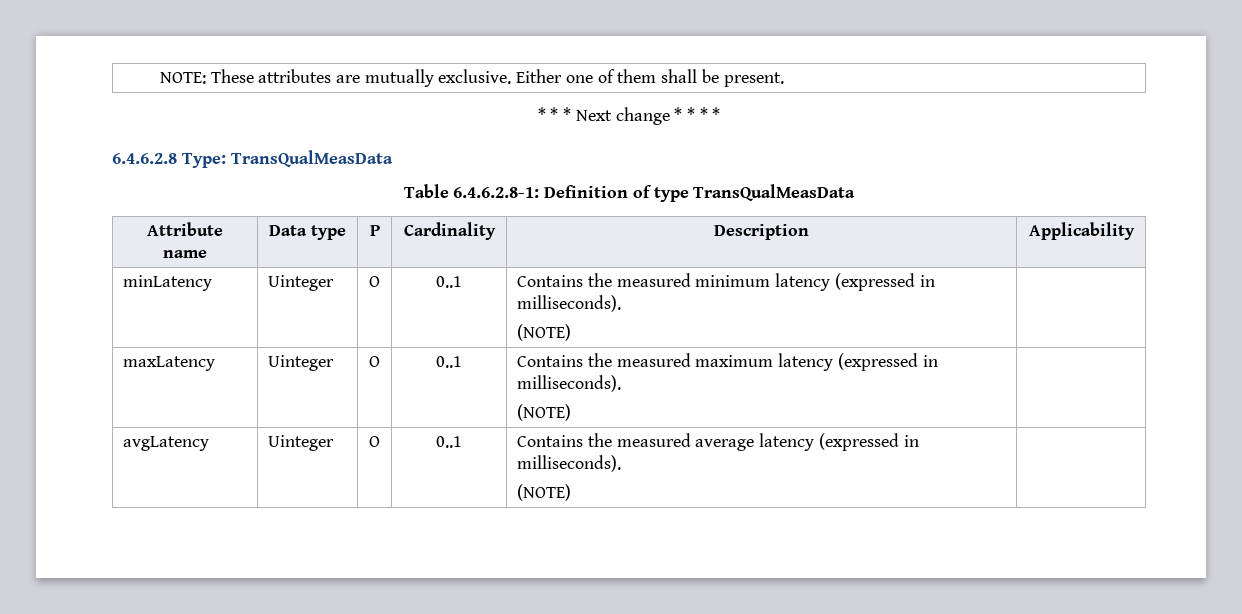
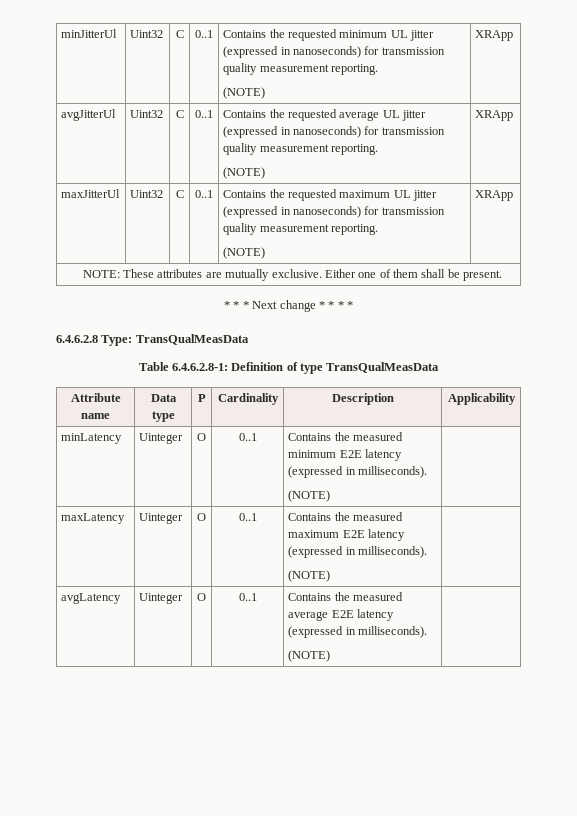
(159, 78) none -> [61,29,118,38] [130,30,164,38] [175,30,184,38] [195,30,213,38] [223,29,435,41] [223,46,445,58] [223,63,378,75] [223,87,266,99] [475,30,514,41] [61,109,117,121] [130,110,164,118] [175,110,184,118] [195,110,213,118] [223,109,427,121] [223,126,445,138] [223,143,378,155] [223,167,266,179] [475,110,514,121] [61,189,121,198] [130,190,164,198] [175,190,184,198] [195,190,213,198] [223,189,438,201] [223,206,445,218] [223,223,378,235] [223,247,266,259] [475,190,514,201] minJitterUl | Uint32 | C | 0..1 | Contains the requested minimum UL jitter (expressed in nanoseconds) for transmission quality measurement reporting. // (NOTE) | XRApp // avgJitterUl | Uint32 | C | 0..1 | Contains the requested average UL jitter (expressed in nanoseconds) for transmission quality measurement reporting. // (NOTE) | XRApp // maxJitterUl | Uint32 | C | 0..1 | Contains the requested maximum UL jitter (expressed in nanoseconds) for transmission quality measurement reporting. // (NOTE) | XRApp //
(771, 281) none -> [339,450,362,458] E2E
(774, 361) none -> [342,530,365,538] E2E
(755, 445) none -> [331,610,354,618] E2E

